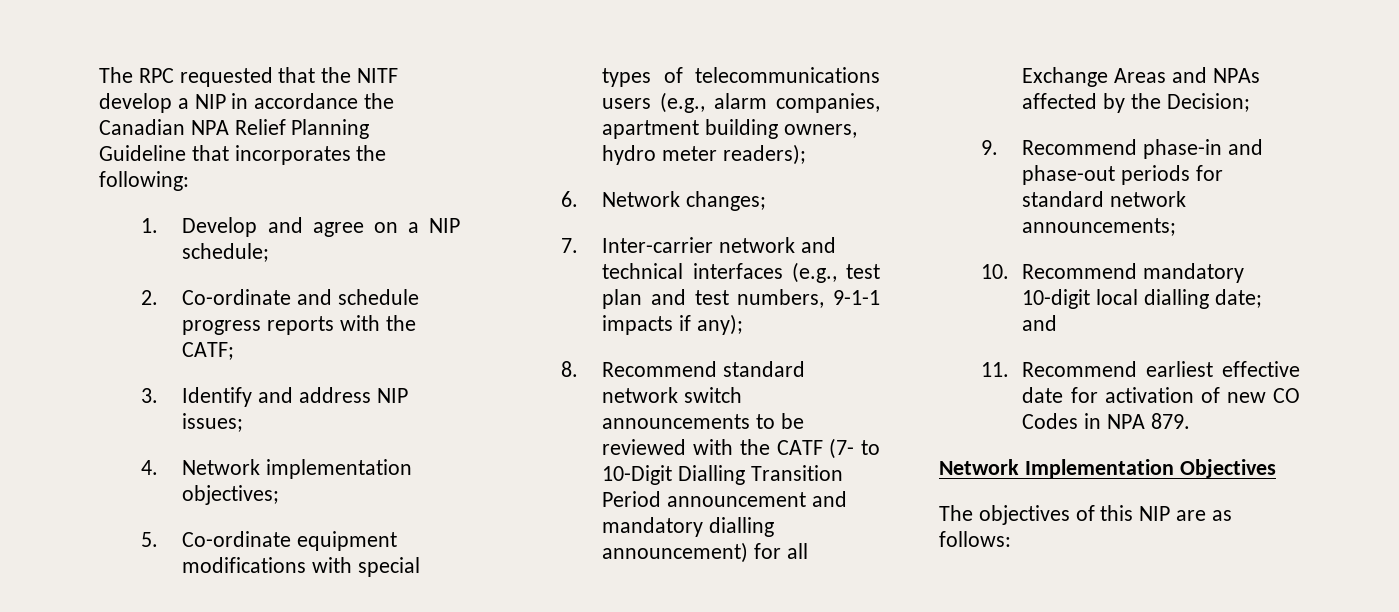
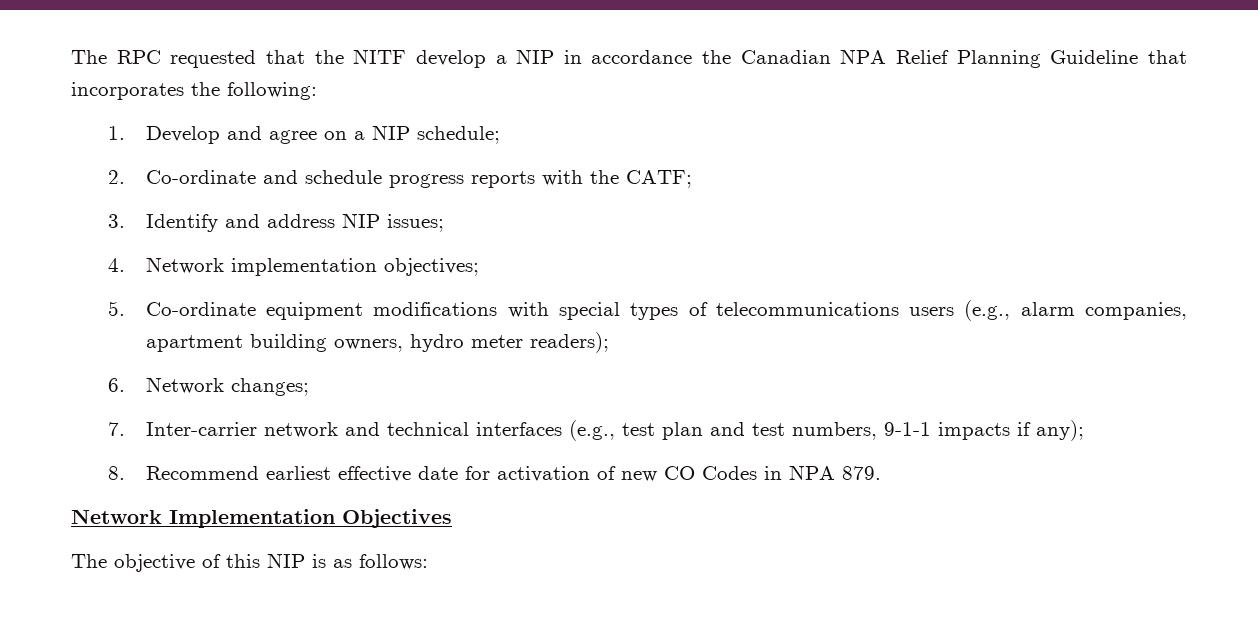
[723,361,806,377] [602,387,743,403] [602,413,804,429] [602,438,880,459] [602,465,843,485] [602,491,847,507] [602,517,775,537] [602,542,808,563] [1022,67,1260,87] [1022,93,1250,113] [980,139,1263,159] [1022,165,1223,185] [1022,191,1187,207] [1022,218,1177,236] [980,263,1245,283] [1022,289,1262,309] [1022,315,1058,331] [980,361,1138,377] standard network switch announcements to be reviewed with the CATF (7- to 10-Digit Dialling Transition Period announcement and mandatory dialling announcement) for all Exchange Areas and NPAs affected by the Decision; // 9. Recommend phase-in and phase-out periods for standard network announcements; // 10. Recommend mandatory 10-digit local dialling date; and // 11. Recommend -> (259, 473) none
[978,505,1070,525] objectives -> [114,554,195,572] objective
[1176,510,1207,521] are -> [312,554,326,568] is

